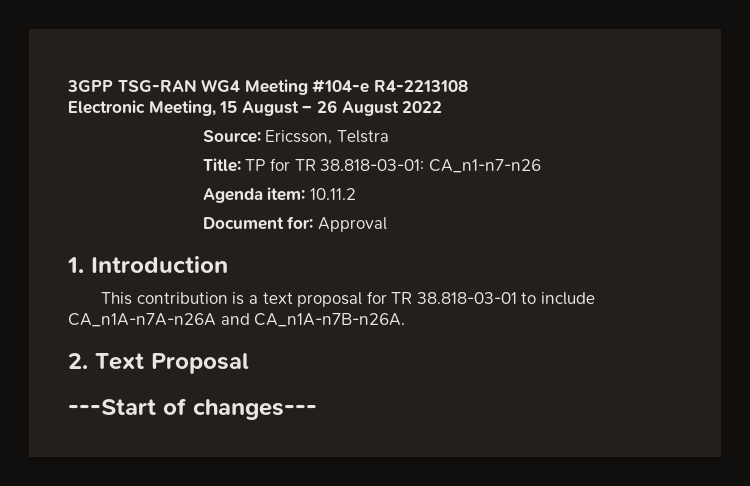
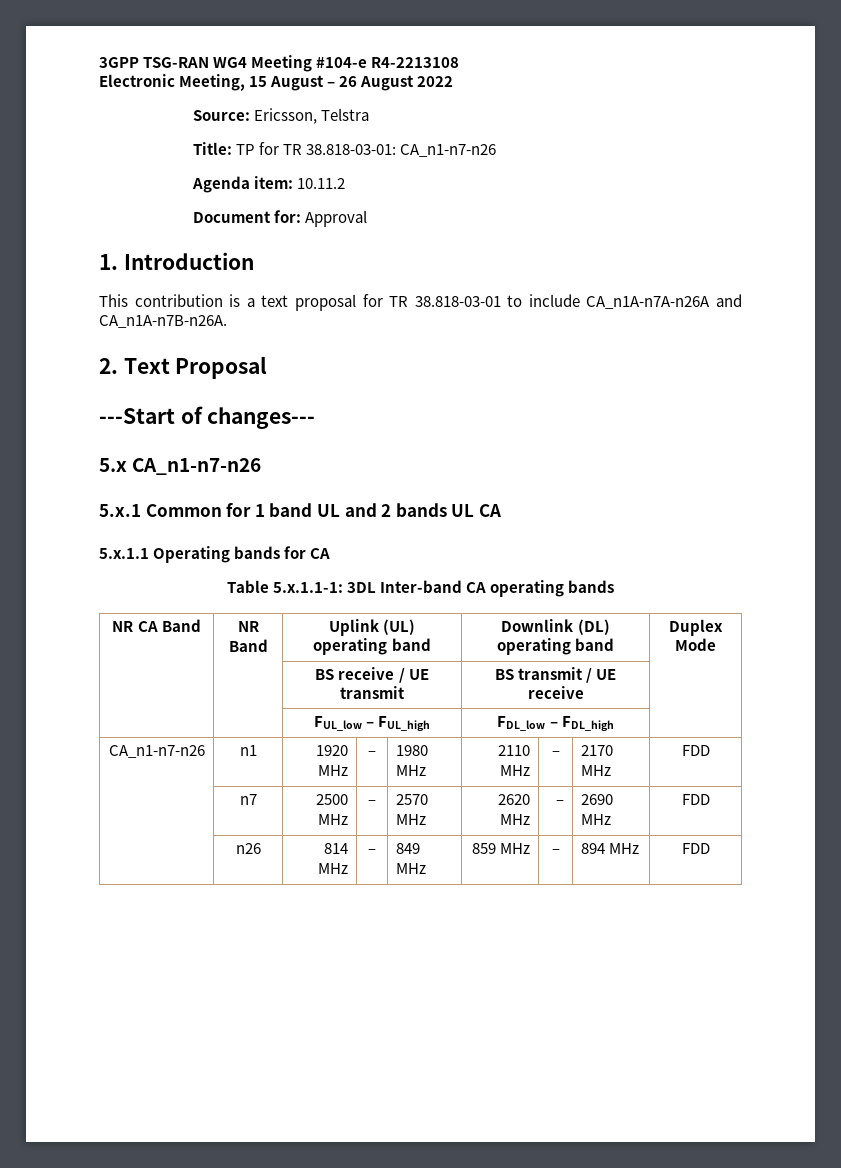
(317, 409) none -> [99,458,262,475] [99,503,501,517] [99,546,331,563] [226,580,615,597] [112,619,201,632] [237,621,259,632] [228,639,268,652] [328,619,416,636] [313,638,431,655] [501,619,610,635] [496,638,615,655] [669,619,723,636] [675,638,716,651] [315,667,429,683] [340,686,405,699] [494,667,617,683] [527,686,584,699] [313,716,431,731] [497,716,614,731] [108,745,205,758] [239,745,257,756] [316,745,349,756] [318,765,349,776] [368,751,376,756] [395,745,428,756] [395,765,426,776] [498,745,531,756] [500,765,531,776] [551,751,560,756] [580,745,613,756] [580,765,611,776] [681,745,710,756] [239,794,257,805] [316,794,349,805] [318,814,349,825] [368,800,376,805] [395,794,428,805] [395,814,426,825] [498,794,531,805] [500,814,531,825] [556,800,565,805] [580,794,613,805] [580,814,611,825] [681,794,710,805] [235,843,261,854] [324,843,349,854] [318,863,349,874] [368,849,376,854] [395,843,420,854] [395,863,426,874] [472,843,531,854] [551,849,560,854] [580,843,639,854] [681,843,710,854] // 5.x CA_n1-n7-n26 // 5.x.1 Common for 1 band UL and 2 bands UL CA // 5.x.1.1 Operating bands for CA // Table 5.x.1.1-1: 3DL Inter-band CA operating bands // NR CA Band | NR Band | Uplink (UL) operating band | Downlink (DL) operating band | Duplex Mode // | | BS receive / UE transmit | BS transmit / UE receive | // | | FUL_low – FUL_high | FDL_low – FDL_high | // CA_n1-n7-n26 | n1 | 1920 MHz | – | 1980 MHz | 2110 MHz | – | 2170 MHz | FDD // | n7 | 2500 MHz | – | 2570 MHz | 2620 MHz | – | 2690 MHz | FDD // | n26 | 814 MHz | – | 849 MHz | 859 MHz | – | 894 MHz | FDD

